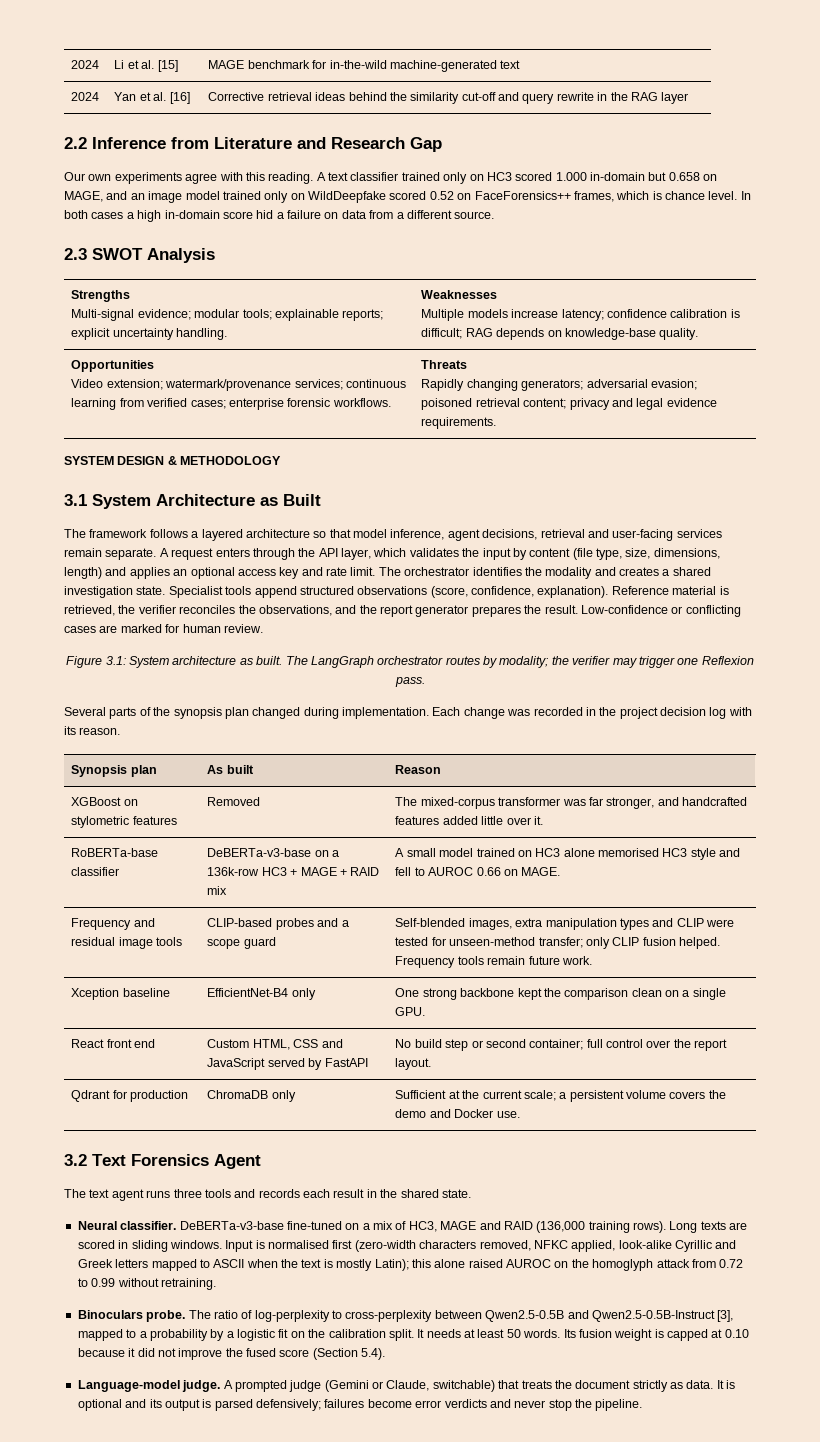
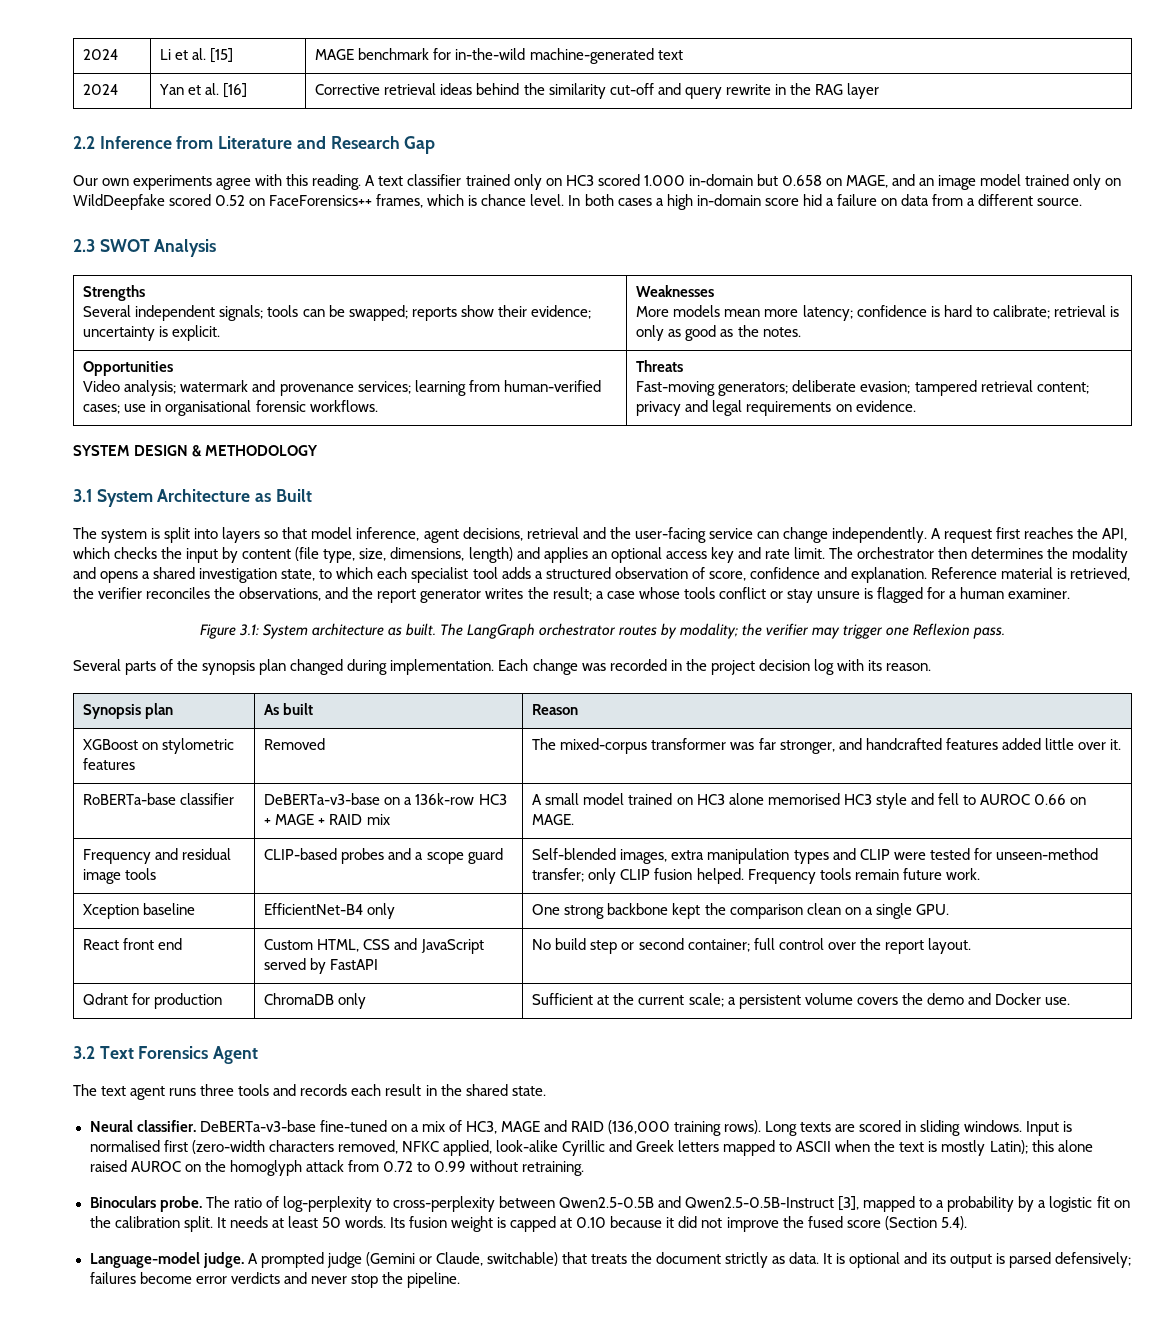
[71,309,384,321] [71,328,228,340] [421,290,498,299] [421,309,740,321] [421,328,699,340] [71,360,155,372] [71,379,406,391] [71,398,391,410] [421,360,468,369] [421,379,697,391] [421,398,473,410] Multi-signal evidence; modular tools; explainable reports; explicit uncertainty handling. | Weaknesses // Multiple models increase latency; confidence calibration is difficult; RAG depends on knowledge-base quality. // Opportunities // Video extension; watermark/provenance services; continuous learning from verified cases; enterprise forensic workflows. | Threats // Rapidly changing generators; adversarial evasion; poisoned -> [83,305,591,321] [83,325,221,341] [636,285,715,297] [636,305,1119,321] [636,325,801,341] [83,361,174,376] [83,380,601,396] [83,400,378,416] [636,360,684,372] [636,380,977,396] Several independent signals; tools can be swapped; reports show their evidence; uncertainty is explicit. | Weaknesses // More models mean more latency; confidence is hard to calibrate; retrieval is only as good as the notes. // Opportunities // Video analysis; watermark and provenance services; learning from human-verified cases; use in organisational forensic workflows. | Threats // Fast-moving generators; deliberate evasion; tampered
[666,398,717,407] [421,417,497,429] evidence requirements. -> [746,400,916,416] requirements on evidence.
[89,529,310,541] framework follows a layered architecture -> [101,527,261,543] system is split into layers
[612,529,722,541] [64,548,459,560] user-facing services remain separate. A request enters through the API layer, which validates -> [609,527,1128,543] [73,547,158,559] the user-facing service can change independently. A request first reaches the API, which checks
[472,567,522,576] identifies -> [938,547,1044,559] then determines
[619,567,659,576] creates -> [100,571,139,583] opens
[136,586,609,598] state. Specialist tools append structured observations (score, confidence, explanation). -> [281,567,927,583] state, to which each specialist tool adds a structured observation of score, confidence and explanation.
[471,605,741,617] [64,624,263,633] prepares the result. Low-confidence or conflicting cases are marked for human review. -> [485,587,1071,603] writes the result; a case whose tools conflict or stay unsure is flagged for a human examiner.

